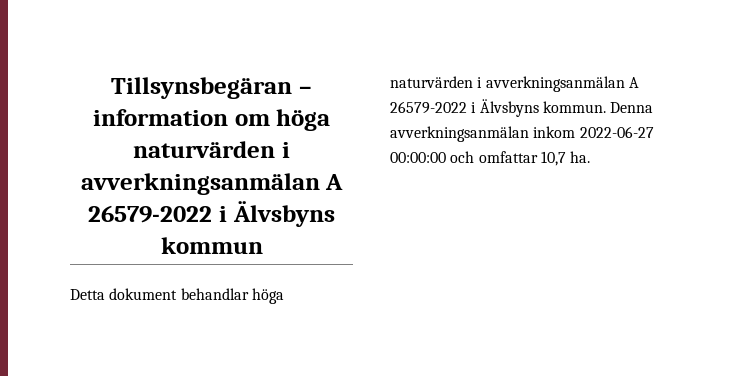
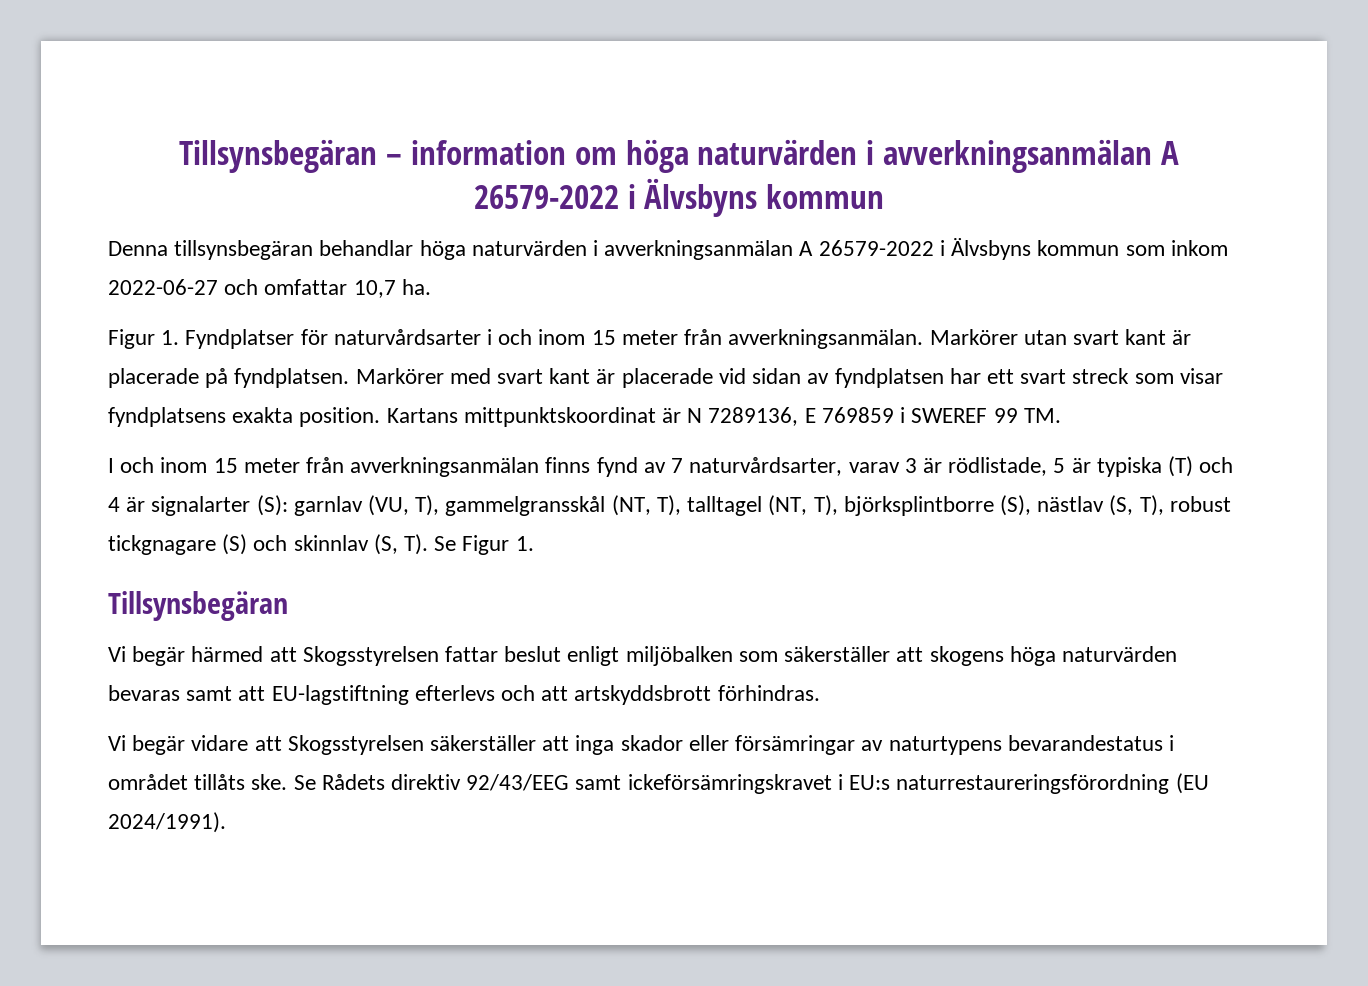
[70,288,178,300] Detta dokument -> [108,240,314,260] Denna tillsynsbegäran
[542,101,654,113] [390,126,529,142] kommun. Denna avverkningsanmälan -> [1037,240,1165,256] kommun som
[390,152,446,163] 00:00:00 -> (218, 287) none
(591, 157) none -> [108,329,1192,349] [108,368,1223,388] [108,407,1061,427] [108,456,1234,477] [108,495,1231,516] [108,534,534,555] [108,591,288,621] [108,646,1177,666] [108,685,820,705] [108,735,1174,755] [108,773,1209,794] [108,812,226,833] // Figur 1. Fyndplatser för naturvårdsarter i och inom 15 meter från avverkningsanmälan. Markörer utan svart kant är placerade på fyndplatsen. Markörer med svart kant är placerade vid sidan av fyndplatsen har ett svart streck som visar fyndplatsens exakta position. Kartans mittpunktskoordinat är N 7289136, E 769859 i SWEREF 99 TM. // I och inom 15 meter från avverkningsanmälan finns fynd av 7 naturvårdsarter, varav 3 är rödlistade, 5 är typiska (T) och 4 är signalarter (S): garnlav (VU, T), gammelgransskål (NT, T), talltagel (NT, T), björksplintborre (S), nästlav (S, T), robust tickgnagare (S) och skinnlav (S, T). Se Figur 1. // Tillsynsbegäran // Vi begär härmed att Skogsstyrelsen fattar beslut enligt miljöbalken som säkerställer att skogens höga naturvärden bevaras samt att EU-lagstiftning efterlevs och att artskyddsbrott förhindras. // Vi begär vidare att Skogsstyrelsen säkerställer att inga skador eller försämringar av naturtypens bevarandestatus i området tillåts ske. Se Rådets direktiv 92/43/EEG samt ickeförsämringskravet i EU:s naturrestaureringsförordning (EU 2024/1991).

